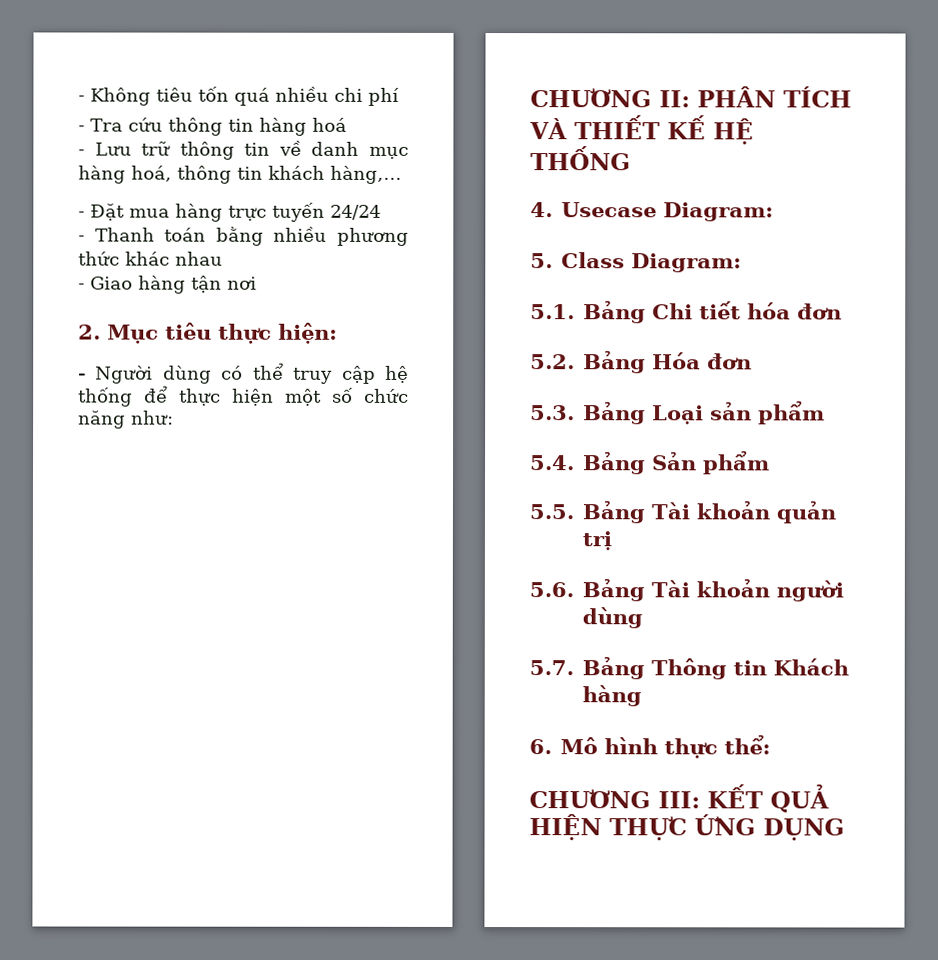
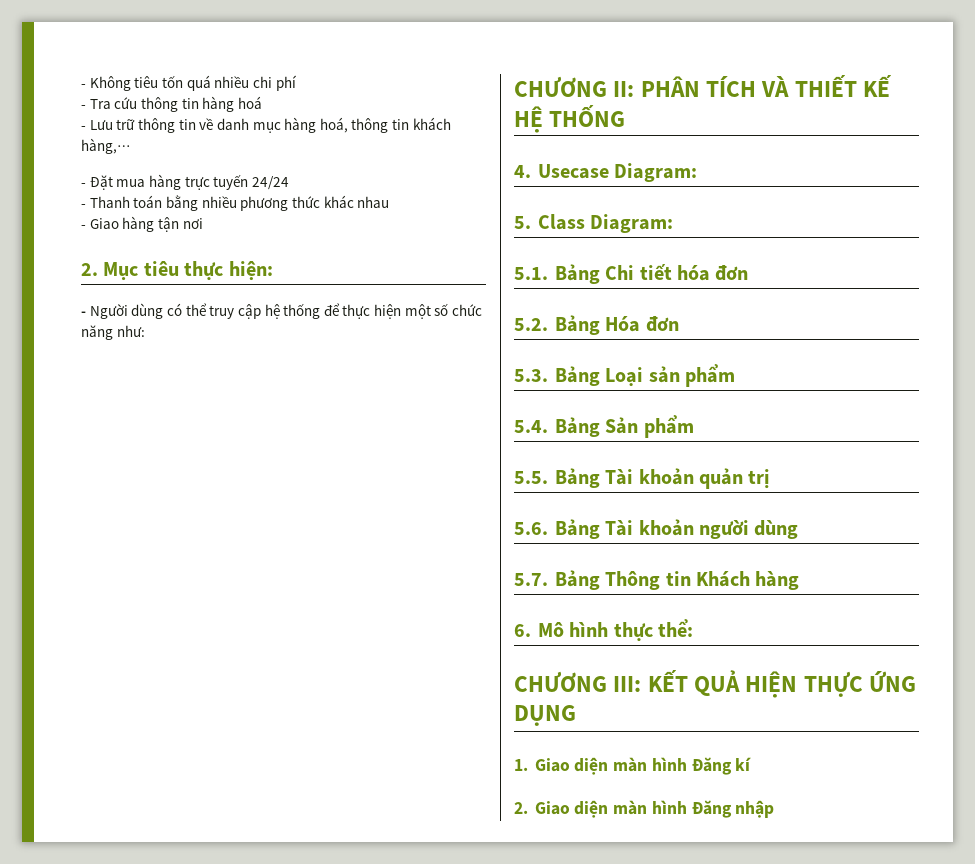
(845, 829) none -> [514,757,752,775] [514,800,775,818] // 1. Giao diện màn hình Đăng kí // 2. Giao diện màn hình Đăng nhập

